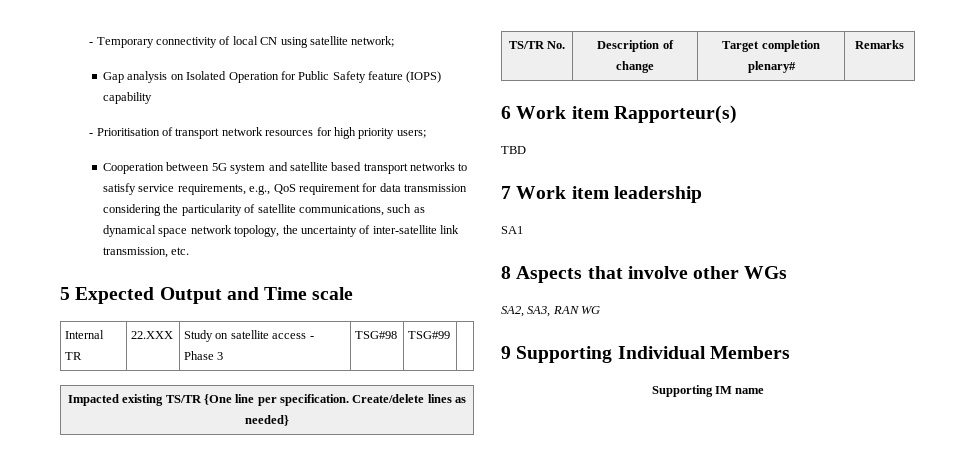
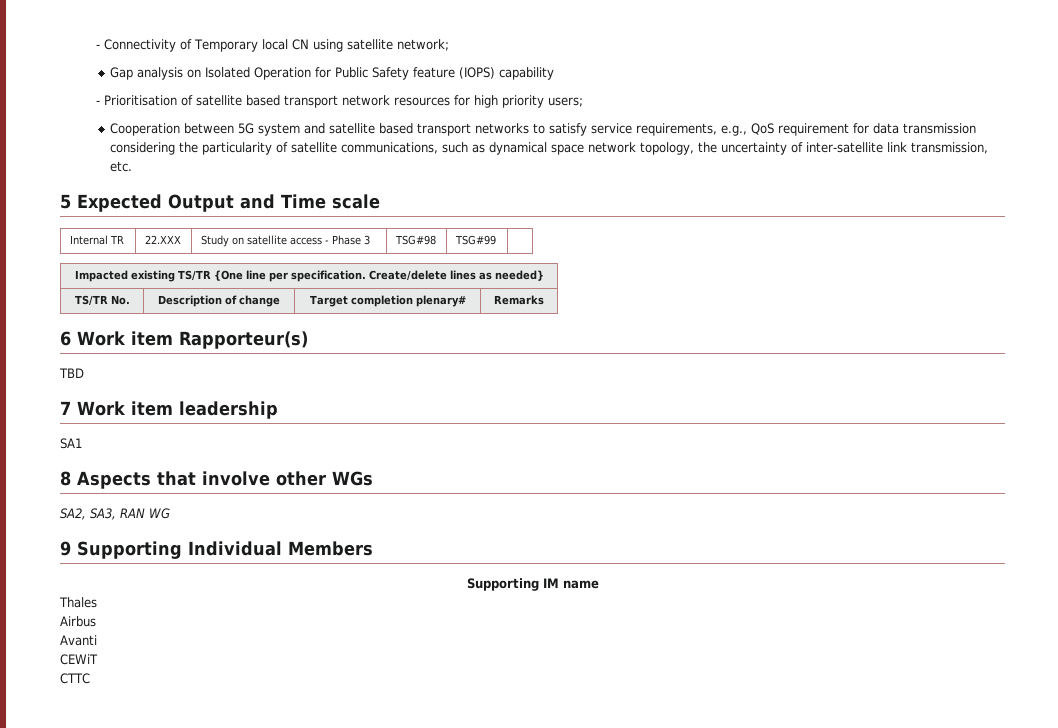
[89,36,231,48] - Temporary connectivity of -> [96,39,259,52] - Connectivity of Temporary
(174, 131) none -> [196,95,281,106] satellite based
(765, 391) none -> [59,597,97,608] [60,616,96,627] [60,635,97,646] [60,654,98,665] [60,673,90,684] // Thales // Airbus // Avanti // CEWiT // CTTC

